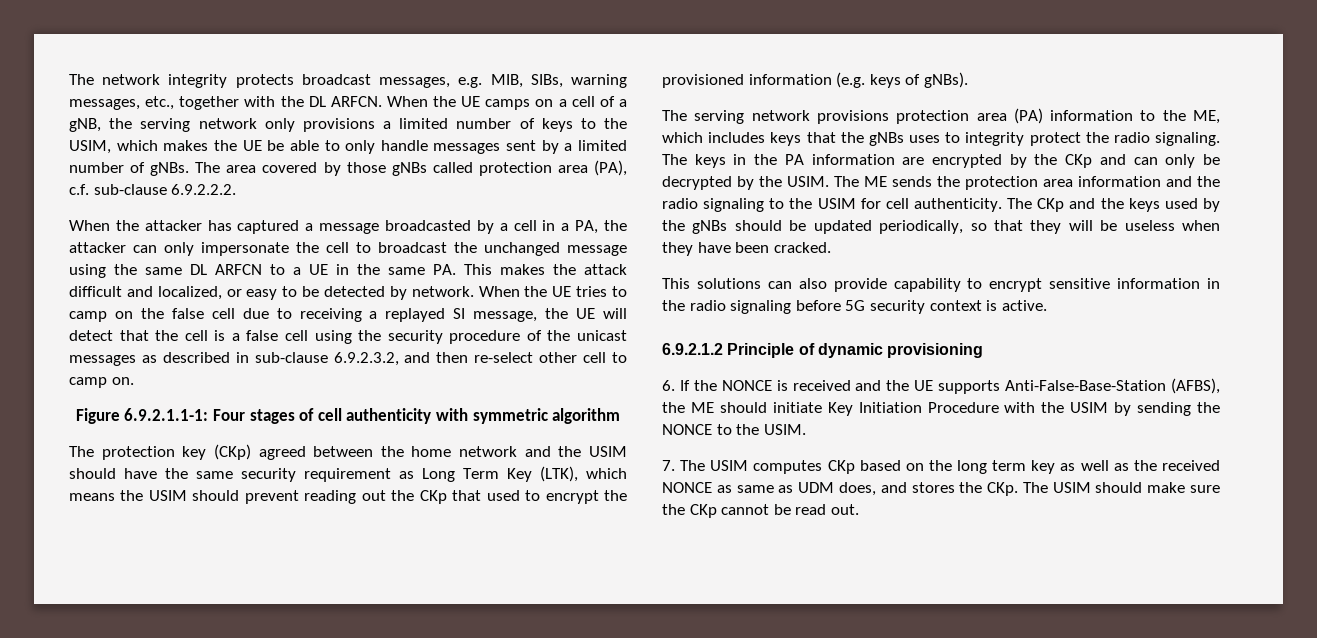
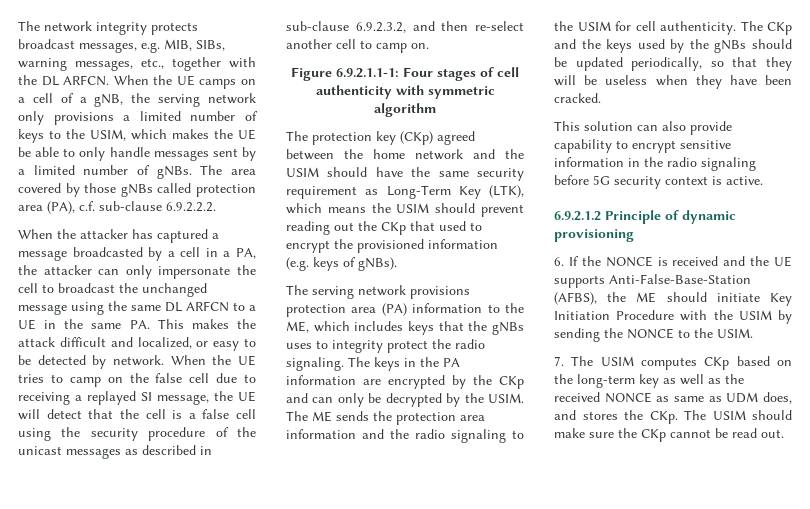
[539,352,578,363] other -> [286,39,332,49] another
[422,468,499,482] Long Term -> [386,185,451,199] Long-Term
[696,278,761,289] solutions -> [584,121,633,131] solution
[957,460,1027,474] long term -> [577,374,635,388] long-term

